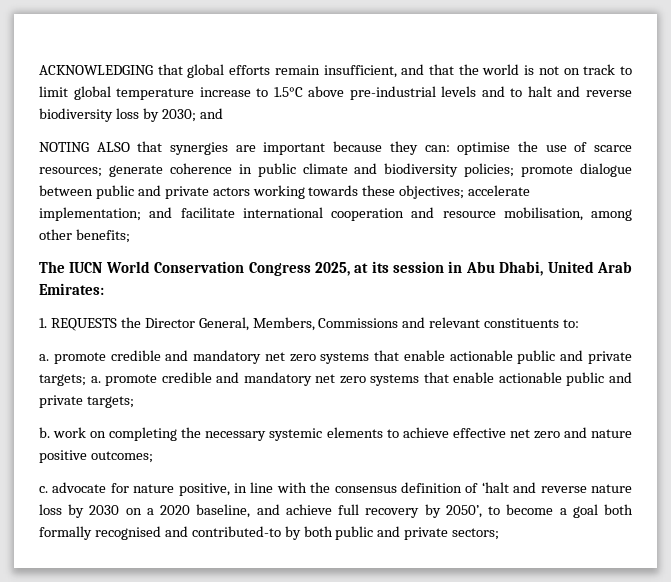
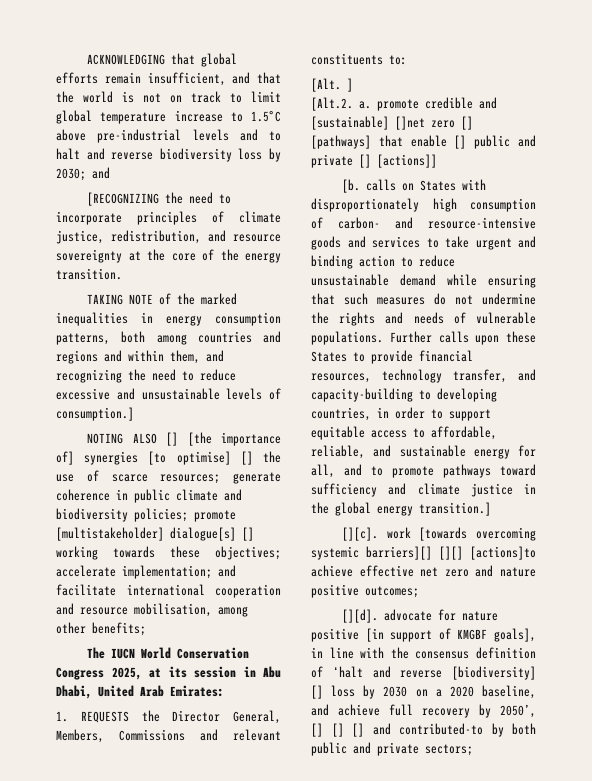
[39,141,511,155] NOTING ALSO that synergies are important because they can: optimise -> [87,192,232,206] [56,211,281,225] [56,230,281,244] [56,249,281,263] [56,268,122,280] [87,293,238,305] [56,312,281,326] [56,331,281,345] [56,350,224,364] [56,369,236,383] [56,388,281,400] [56,407,134,421] [87,432,281,446] [56,451,253,465] [RECOGNIZING the need to incorporate principles of climate justice, redistribution, and resource sovereignty at the core of the energy transition. // TAKING NOTE of the marked inequalities in energy consumption patterns, both among countries and regions and within them, and recognizing the need to reduce excessive and unsustainable levels of consumption.] // NOTING ALSO [] [the importance of] synergies [to optimise] []
[579,163,632,177] [39,185,250,199] dialogue between public and private actors -> [56,527,254,541] [multistakeholder] dialogue[s] []
[39,350,632,364] [39,372,633,386] [39,395,134,408] [39,427,399,441] a. promote credible and mandatory net zero systems that enable actionable public and private targets; a. promote credible and mandatory net zero systems that enable actionable public and private targets; // b. work on completing the necessary systemic elements to -> [311,78,353,92] [311,97,497,111] [311,116,473,130] [311,135,536,149] [311,154,437,168] [342,179,487,193] [311,198,536,212] [311,217,536,229] [311,236,536,250] [311,255,455,269] [311,274,536,288] [311,293,536,305] [311,312,536,326] [311,331,536,345] [311,350,473,364] [311,369,536,383] [311,388,497,402] [311,407,491,421] [311,426,497,440] [311,445,536,459] [311,464,536,478] [311,483,536,497] [311,502,491,516] [342,527,536,541] [311,546,536,560] [Alt. ] // [Alt.2. a. promote credible and [sustainable] []net zero [] [pathways] that enable [] public and private [] [actions]] // [b. calls on States with disproportionately high consumption of carbon- and resource-intensive goods and services to take urgent and binding action to reduce unsustainable demand while ensuring that such measures do not undermine the rights and needs of vulnerable populations. Further calls upon these States to provide financial resources, technology transfer, and capacity-building to developing countries, in order to support equitable access to affordable, reliable, and sustainable energy for all, and to promote pathways toward sufficiency and climate justice in the global energy transition.] // [][c]. work [towards overcoming systemic barriers][] [][] [actions]to
[39,486,48,493] c. -> [342,609,379,623] [][d].
[178,483,230,496] positive, -> [311,628,536,642] positive [in support of KMGBF goals],
[590,484,632,493] nature -> [452,666,536,680] [311,685,323,699] [biodiversity] []
[488,504,634,518] [39,526,161,540] to become a goal both formally recognised -> [311,723,364,737] [] [] []

